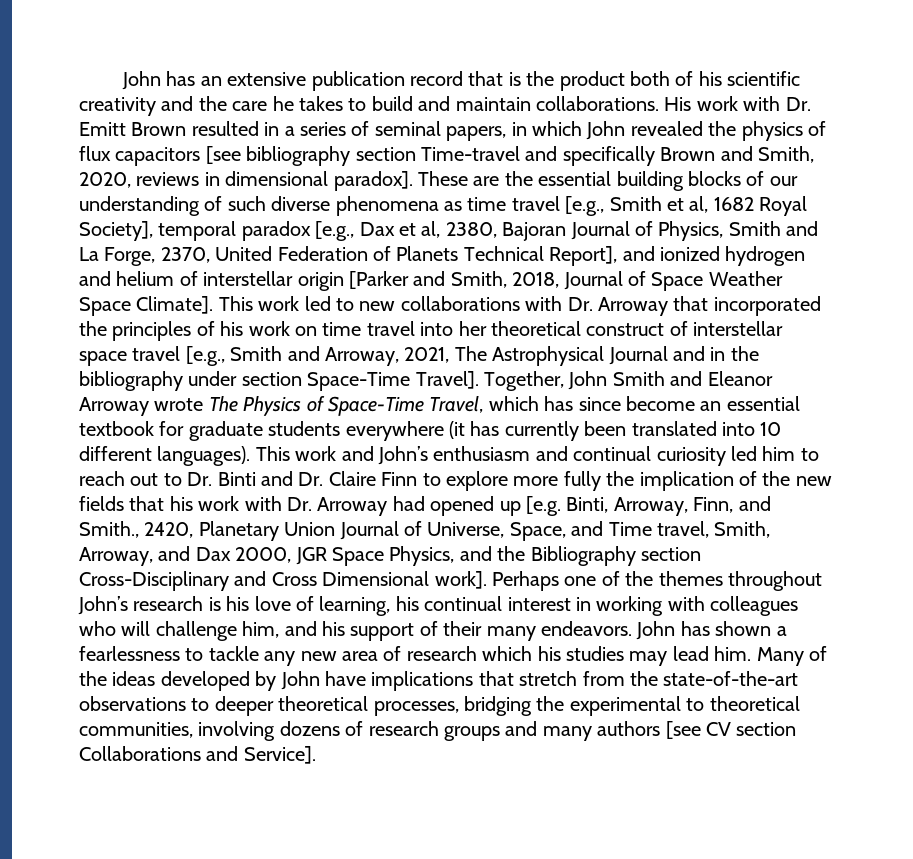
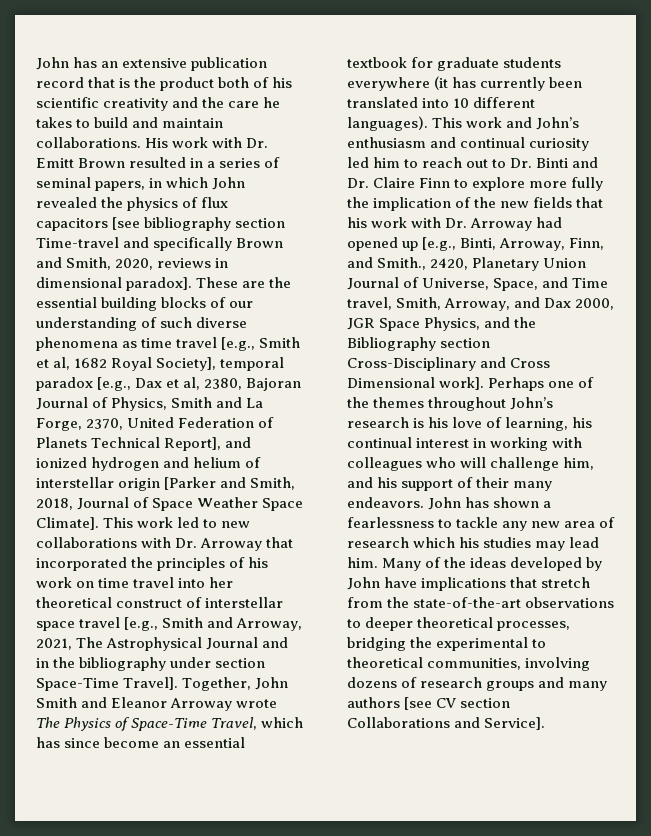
[526,496,561,516] [e.g. -> [422,237,457,251] [e.g.,

